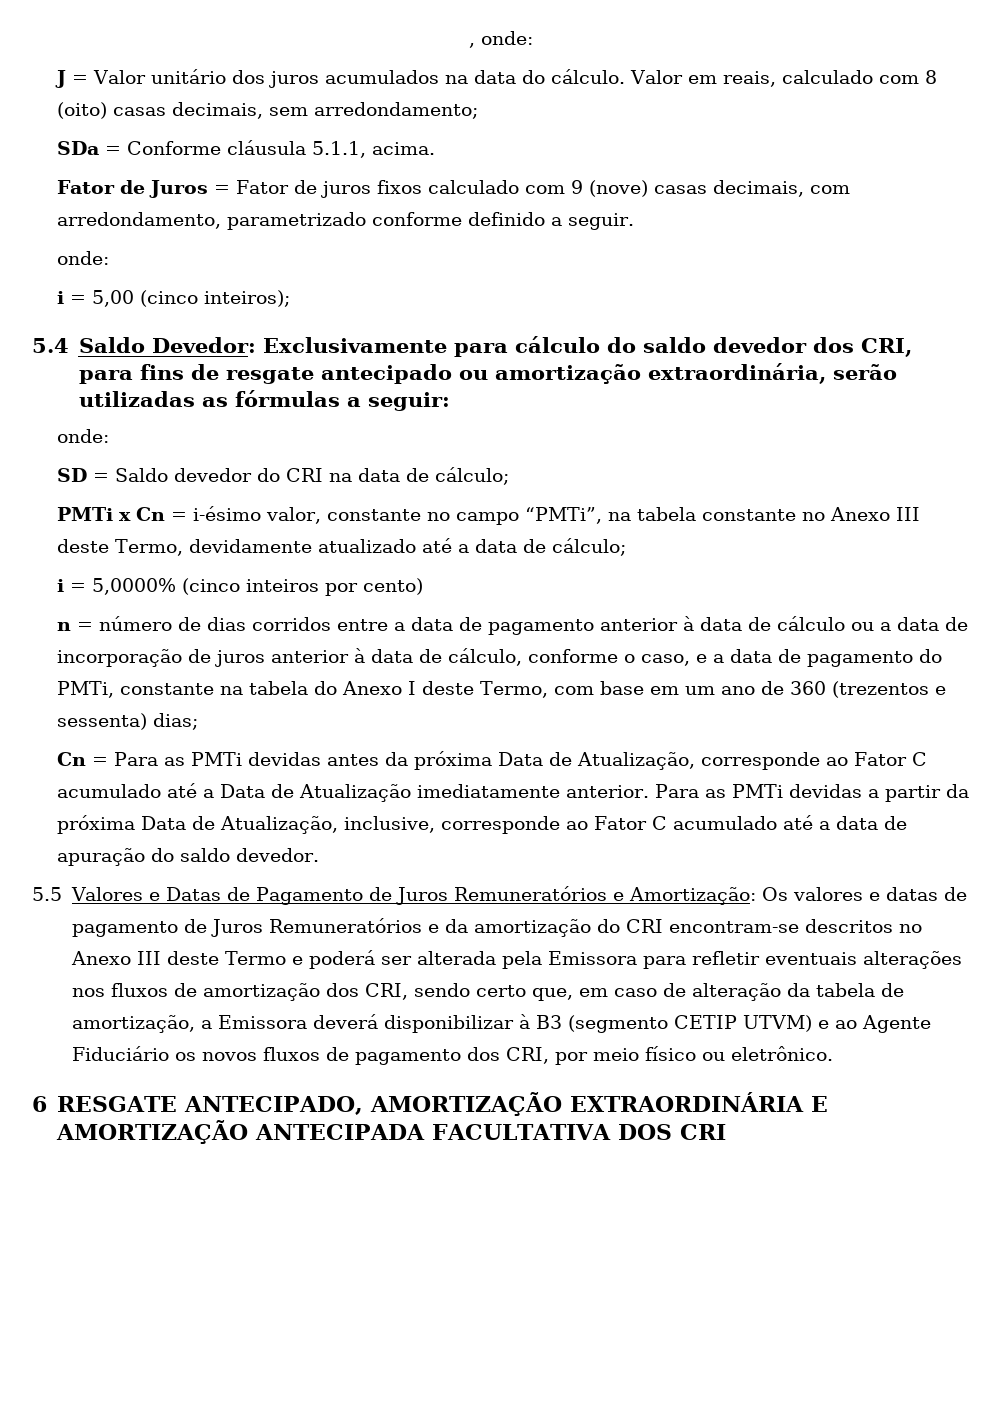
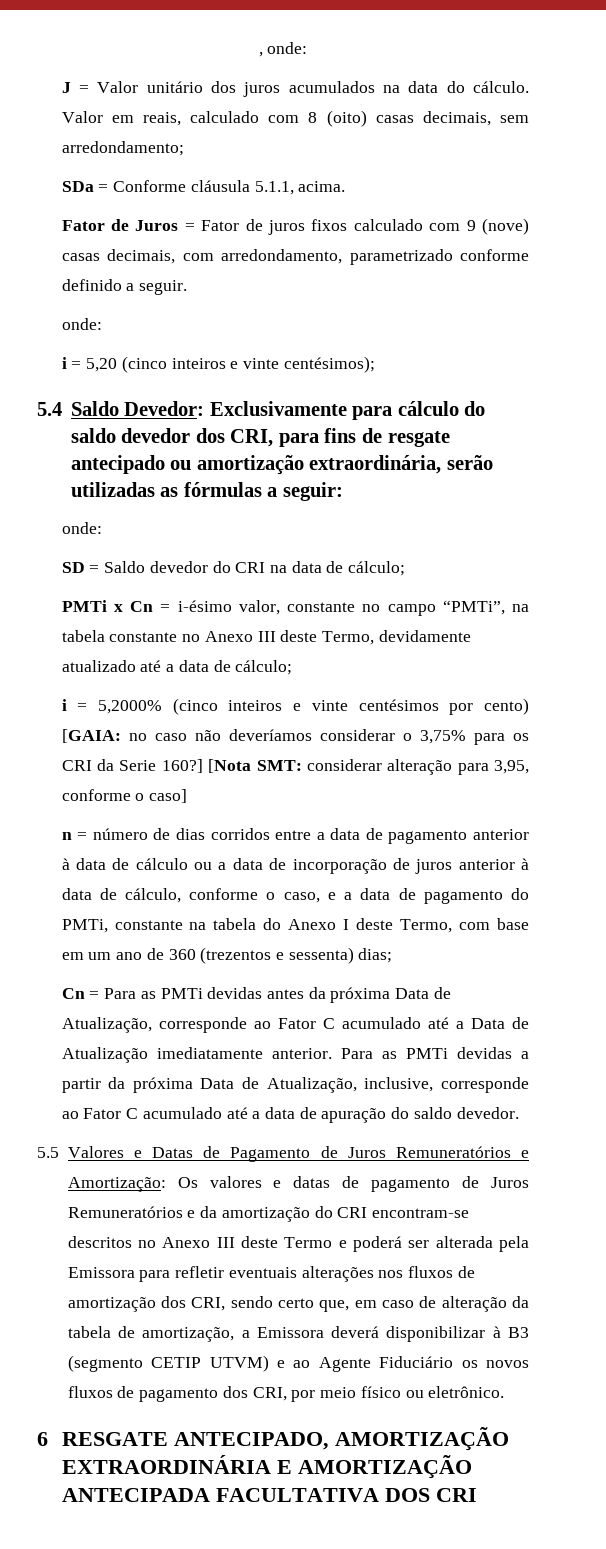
[92,290,291,307] 5,00 (cinco inteiros); -> [86,356,375,373] 5,20 (cinco inteiros e vinte centésimos);
[92,578,320,595] 5,0000% (cinco inteiros -> [98,698,439,715] 5,2000% (cinco inteiros e vinte centésimos
(424, 586) none -> [61,729,530,745] [61,759,529,775] [61,789,188,803] [GAIA: no caso não deveríamos considerar o 3,75% para os CRI da Serie 160?] [Nota SMT: considerar alteração para 3,95, conforme o caso]

